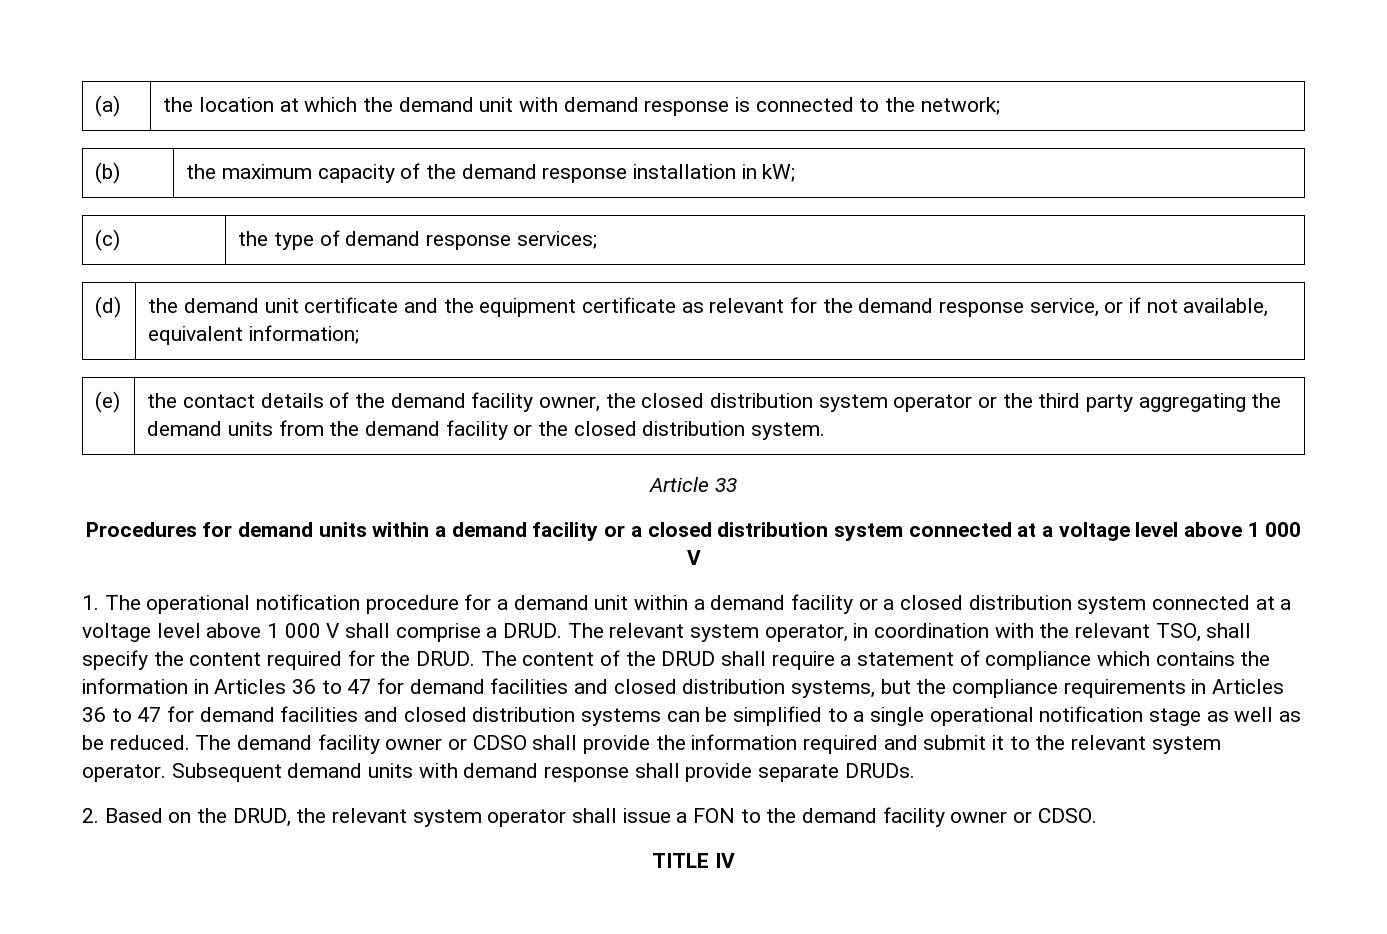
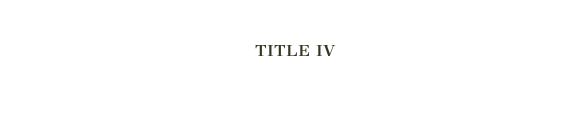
[95,95,121,117] [163,97,1000,116] [95,162,121,184] [186,163,796,183] [95,229,121,251] [238,230,597,250] [95,296,122,318] [148,297,1269,317] [148,325,359,345] [95,391,121,413] [147,392,1282,412] [147,420,825,440] [649,477,737,492] [85,522,1302,541] [686,550,701,565] [82,594,1292,614] [82,623,1252,642] [82,650,1271,670] [82,678,1285,698] [82,706,1302,726] [82,734,1221,754] [82,763,915,782] [82,807,1097,827] (a) | the location at which the demand unit with demand response is connected to the network; // (b) | the maximum capacity of the demand response installation in kW; // (c) | the type of demand response services; // (d) | the demand unit certificate and the equipment certificate as relevant for the demand response service, or if not available, equivalent information; // (e) | the contact details of the demand facility owner, the closed distribution system operator or the third party aggregating the demand units from the demand facility or the closed distribution system. // Article 33 // Procedures for demand units within a demand facility or a closed distribution system connected at a voltage level above 1 000 V // 1. The operational notification procedure for a demand unit within a demand facility or a closed distribution system connected at a voltage level above 1 000 V shall comprise a DRUD. The relevant system operator, in coordination with the relevant TSO, shall specify the content required for the DRUD. The content of the DRUD shall require a statement of compliance which contains the information in Articles 36 to 47 for demand facilities and closed distribution systems, but the compliance requirements in Articles 36 to 47 for demand facilities and closed distribution systems can be simplified to a single operational notification stage as well as be reduced. The demand facility owner or CDSO shall provide the information required and submit it to the relevant system operator. Subsequent demand units with demand response shall provide separate DRUDs. // 2. Based on the DRUD, the relevant system operator shall issue a FON to the demand facility owner or CDSO. // -> (255, 50) none

